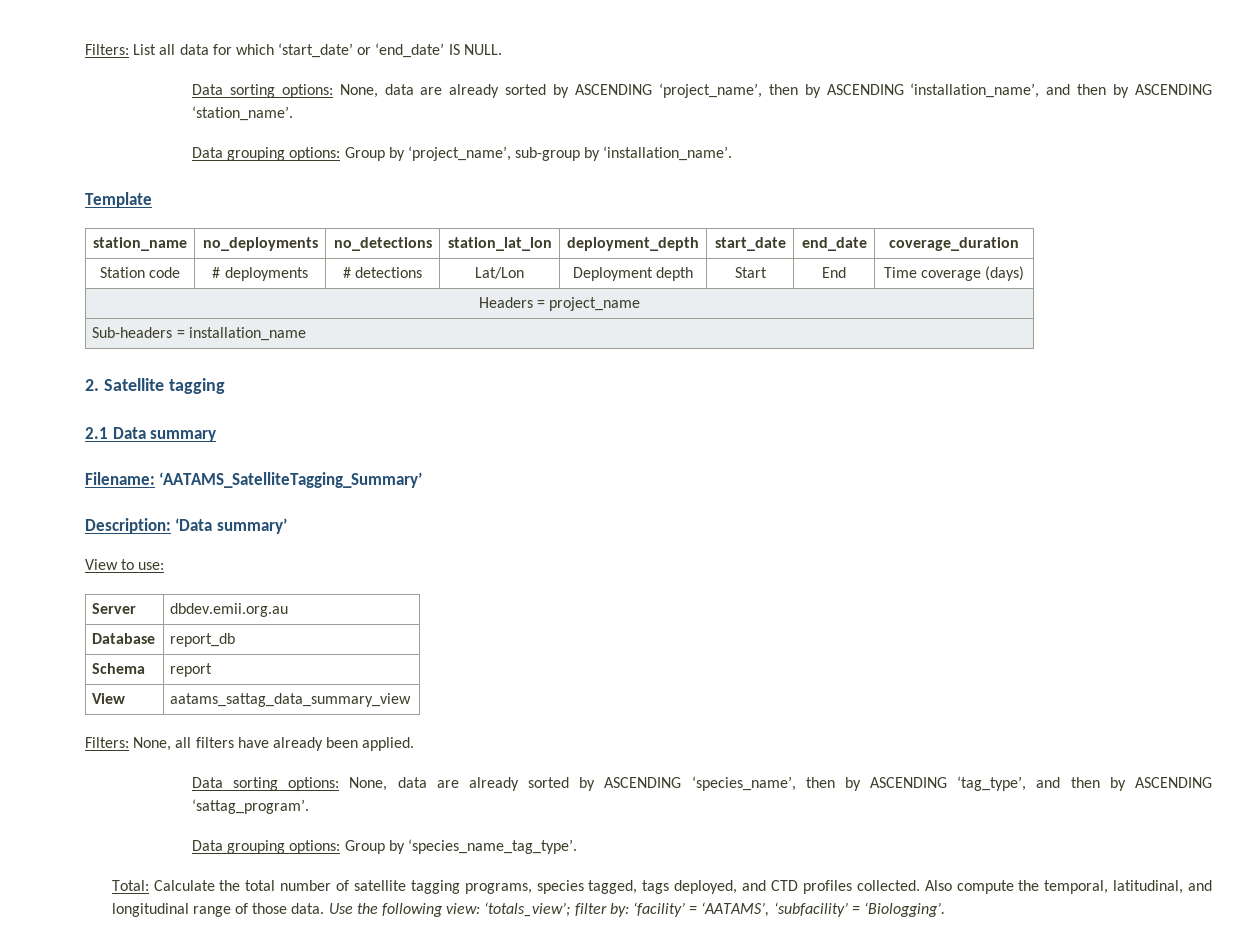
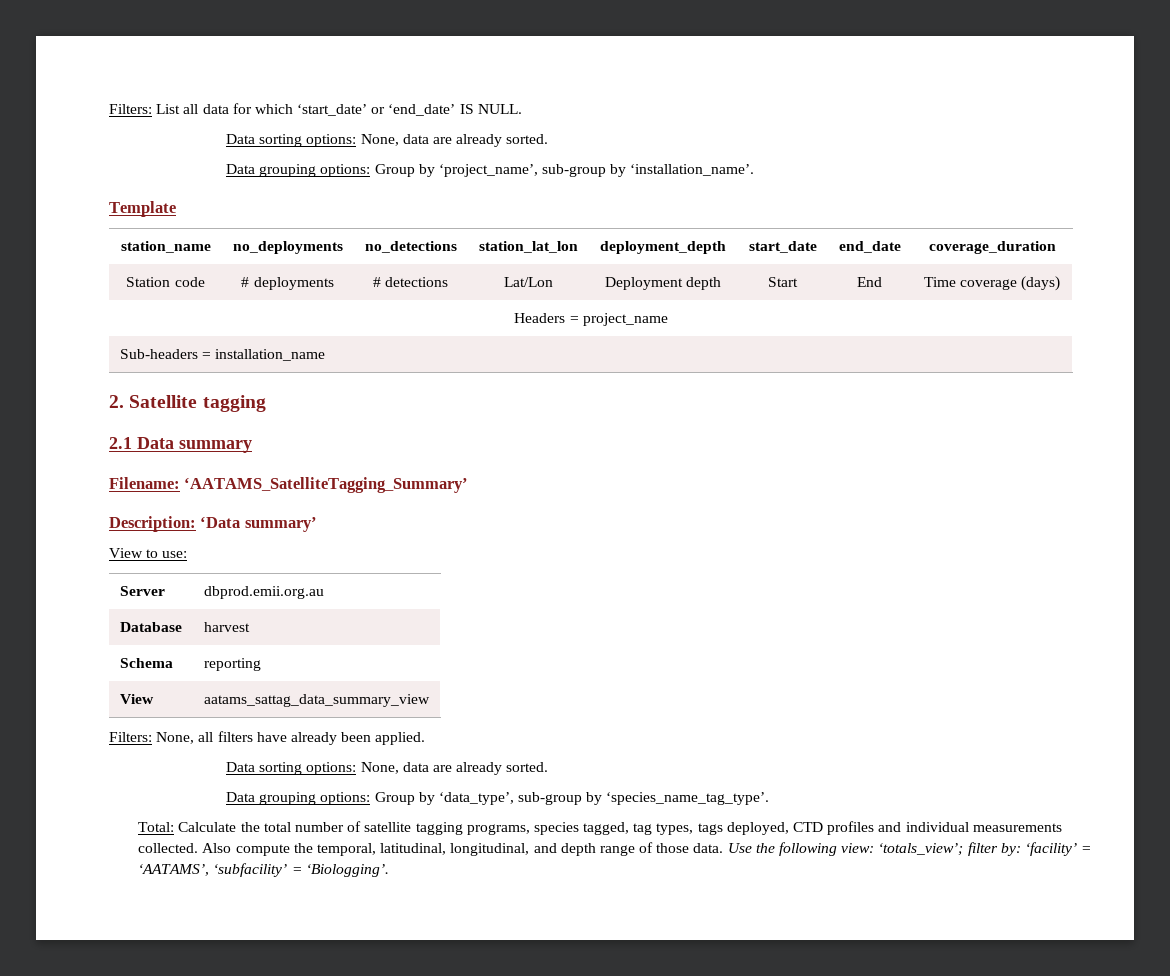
[505,83,1212,98] [191,106,293,121] sorted by ASCENDING ‘project_name’, then by ASCENDING ‘installation_name’, and then by ASCENDING ‘station_name’. -> [506,134,549,144] sorted.
[170,603,289,617] dbdev.emii.org.au -> [203,586,324,599] dbprod.emii.org.au
[170,633,236,647] report_db -> [203,622,250,632] harvest
[170,663,213,677] report -> [203,658,261,671] reporting
[528,776,1212,791] [191,799,309,814] [191,840,405,854] sorted by ASCENDING ‘species_name’, then by ASCENDING ‘tag_type’, and then by ASCENDING ‘sattag_program’. // Data grouping options: Group by -> [506,762,549,772] [226,792,603,805] sorted. // Data grouping options: Group by ‘data_type’, sub-group by
(638, 887) none -> [633,823,694,835] tag types,
[742,880,767,891] and -> (789, 828) none
(852, 887) none -> [878,822,1062,832] and individual measurements
[1188,880,1212,891] [111,903,189,917] and longitudinal -> [450,843,596,856] longitudinal, and depth

